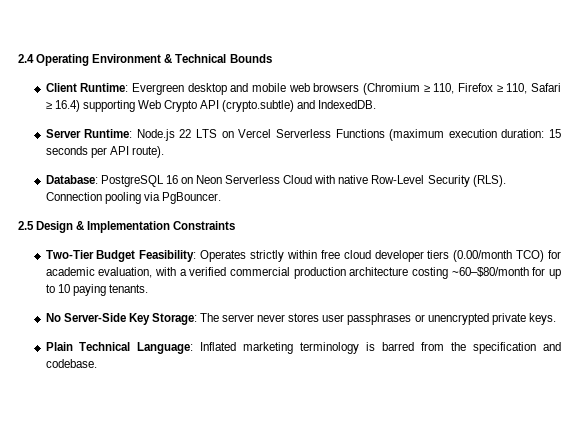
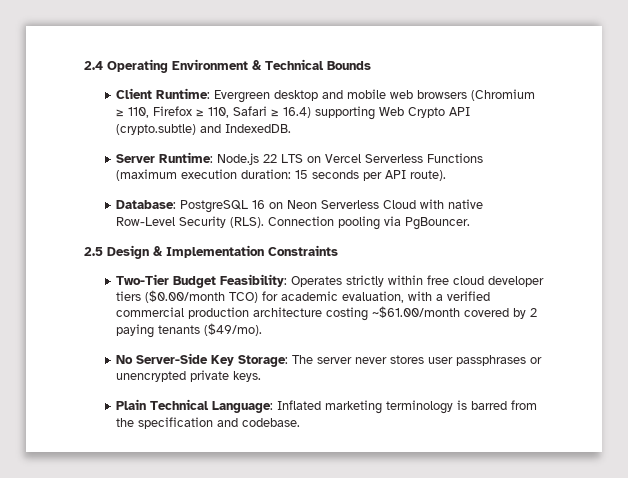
[453,250,513,262] (0.00/month -> [145,290,226,303] ($0.00/month
[451,267,562,279] [45,284,148,296] ~60–$80/month for up to 10 paying tenants. -> [372,306,538,319] [116,323,263,338] ~$61.00/month covered by 2 paying tenants ($49/mo).

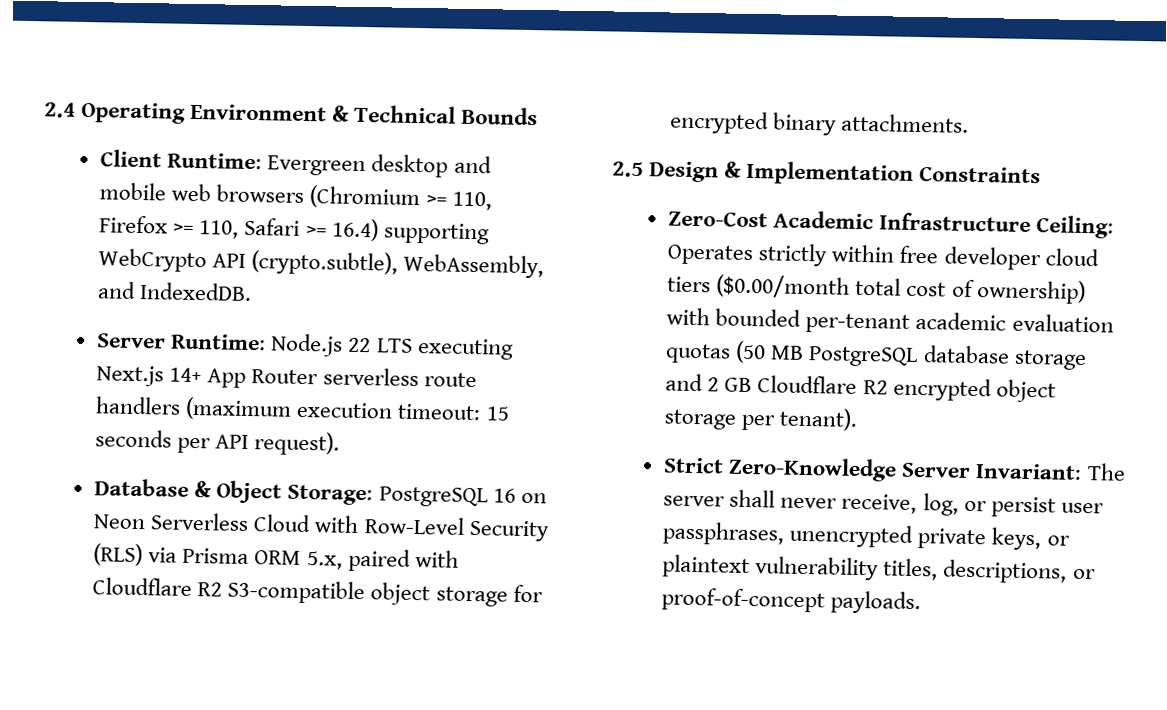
[116,109,125,117] ≥ -> [425,195,447,206] >=
[196,109,205,117] ≥ -> [173,223,195,234] >=
[271,109,280,117] ≥ -> [305,225,327,237] >=
[379,107,471,118] [116,124,197,135] Web Crypto API (crypto.subtle) -> [98,248,545,279] WebCrypto API (crypto.subtle), WebAssembly,
[307,153,484,163] on Vercel Serverless Functions -> [416,338,514,360] [96,365,477,388] [95,396,182,415] executing Next.js 14+ App Router serverless route handlers
[241,169,292,179] duration: -> [397,403,482,421] timeout:
[410,170,447,181] [116,200,177,209] route). // Database: -> [254,431,341,456] [94,478,374,506] request). // Database & Object Storage:
[448,199,484,209] native -> (360, 524) none
[230,216,471,230] (RLS). Connection pooling via PgBouncer. -> [93,543,459,572] [92,577,543,607] [670,110,970,136] (RLS) via Prisma ORM 5.x, paired with Cloudflare R2 S3-compatible object storage for encrypted binary attachments.
[116,274,545,288] [116,290,491,303] [116,306,538,321] [116,323,263,338] [116,353,543,367] [116,370,262,382] [116,399,538,414] [116,417,301,429] Two-Tier Budget Feasibility: Operates strictly within free cloud developer tiers ($0.00/month TCO) for academic evaluation, with a verified commercial production architecture costing ~$61.00/month covered by 2 paying tenants ($49/mo). // No Server-Side Key Storage: The server never stores user passphrases or unencrypted private keys. // Plain Technical Language: Inflated marketing terminology is barred from the specification and codebase. -> [668,210,1115,239] [667,243,1099,271] [667,274,1086,305] [666,307,1114,334] [665,340,1087,371] [665,373,1056,403] [664,407,859,431] [663,456,1126,482] [663,489,1104,518] [662,521,1070,551] [662,554,1096,584] [661,587,922,615] Zero-Cost Academic Infrastructure Ceiling: Operates strictly within free developer cloud tiers ($0.00/month total cost of ownership) with bounded per-tenant academic evaluation quotas (50 MB PostgreSQL database storage and 2 GB Cloudflare R2 encrypted object storage per tenant). // Strict Zero-Knowledge Server Invariant: The server shall never receive, log, or persist user passphrases, unencrypted private keys, or plaintext vulnerability titles, descriptions, or proof-of-concept payloads.

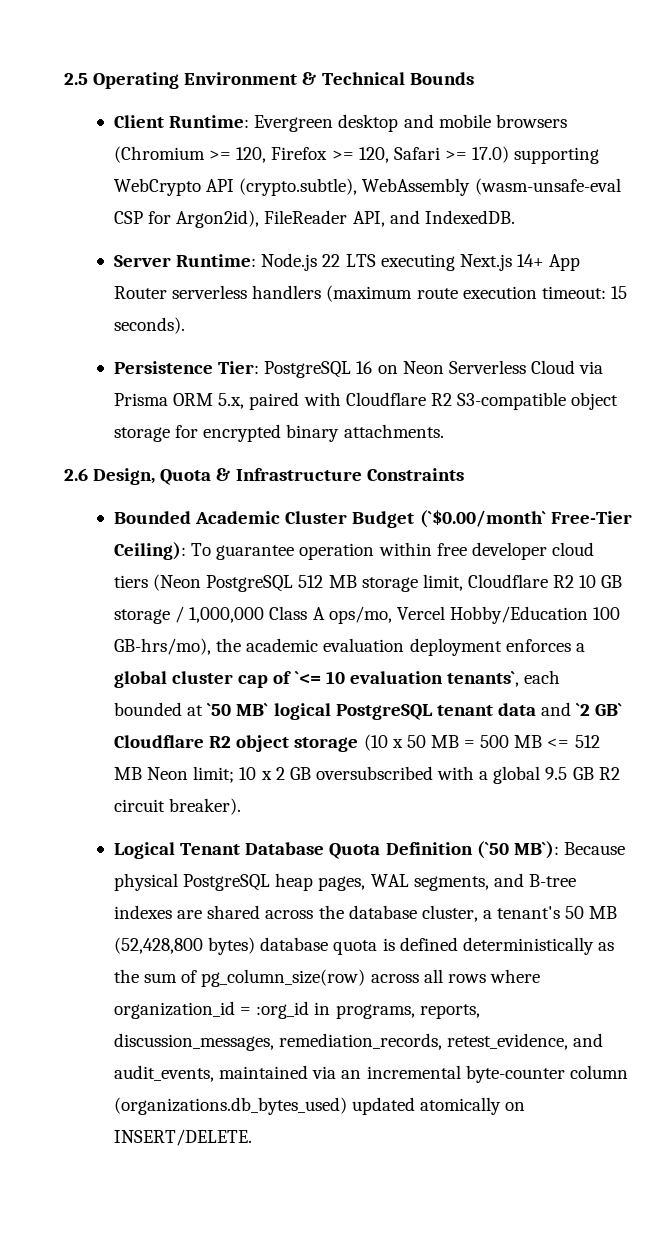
[44,102,76,118] 2.4 -> [64,73,88,85] 2.5
[171,183,213,202] web -> (491, 121) none
[451,191,492,211] 110, -> [236,147,267,163] 120,
[199,220,240,239] 110, -> [358,147,389,163] 120,
[331,218,379,242] 16.4) -> [472,146,510,163] 17.0)
[403,253,545,279] WebAssembly, -> [362,178,621,196] [114,210,385,228] WebAssembly (wasm-unsafe-eval CSP for Argon2id), FileReader API,
[423,372,477,388] route -> (248, 292) none
(293, 408) none -> [416,288,458,299] route
[95,429,341,456] [94,478,374,506] seconds per API request). // Database & Object Storage: -> [114,317,186,334] [114,361,260,374] seconds). // Persistence Tier:
[314,515,550,542] [93,543,144,567] with Row-Level Security (RLS) -> (575, 367) none
[612,160,1042,186] [668,210,1115,239] [667,243,829,267] 2.5 Design & Implementation Constraints // Zero-Cost Academic Infrastructure Ceiling: Operates strictly -> [64,468,464,485] [114,510,632,528] [114,542,375,560] 2.6 Design, Quota & Infrastructure Constraints // Bounded Academic Cluster Budget (`$0.00/month` Free-Tier Ceiling): To guarantee operation
[716,274,1086,305] [666,307,1114,334] [665,340,1087,371] [665,373,1056,403] [664,407,859,431] [663,456,1126,482] [663,489,1104,518] [662,521,1070,551] [662,554,1096,584] [661,587,922,615] ($0.00/month total cost of ownership) with bounded per-tenant academic evaluation quotas (50 MB PostgreSQL database storage and 2 GB Cloudflare R2 encrypted object storage per tenant). // Strict Zero-Knowledge Server Invariant: The server shall never receive, log, or persist user passphrases, unencrypted private keys, or plaintext vulnerability titles, descriptions, or proof-of-concept payloads. -> [153,574,623,592] [114,606,621,624] [114,638,585,656] [114,670,561,688] [114,702,623,720] [114,734,600,752] [114,766,620,784] [114,798,242,815] [114,841,625,859] [114,873,576,891] [114,905,618,922] [114,937,614,955] [114,969,540,987] [114,1001,480,1019] [114,1033,604,1051] [114,1065,628,1083] [114,1097,526,1115] [114,1129,253,1146] (Neon PostgreSQL 512 MB storage limit, Cloudflare R2 10 GB storage / 1,000,000 Class A ops/mo, Vercel Hobby/Education 100 GB-hrs/mo), the academic evaluation deployment enforces a global cluster cap of `<= 10 evaluation tenants`, each bounded at `50 MB` logical PostgreSQL tenant data and `2 GB` Cloudflare R2 object storage (10 x 50 MB = 500 MB <= 512 MB Neon limit; 10 x 2 GB oversubscribed with a global 9.5 GB R2 circuit breaker). // Logical Tenant Database Quota Definition (`50 MB`): Because physical PostgreSQL heap pages, WAL segments, and B-tree indexes are shared across the database cluster, a tenant's 50 MB (52,428,800 bytes) database quota is defined deterministically as the sum of pg_column_size(row) across all rows where organization_id = :org_id in programs, reports, discussion_messages, remediation_records, retest_evidence, and audit_events, maintained via an incremental byte-counter column (organizations.db_bytes_used) updated atomically on INSERT/DELETE.

